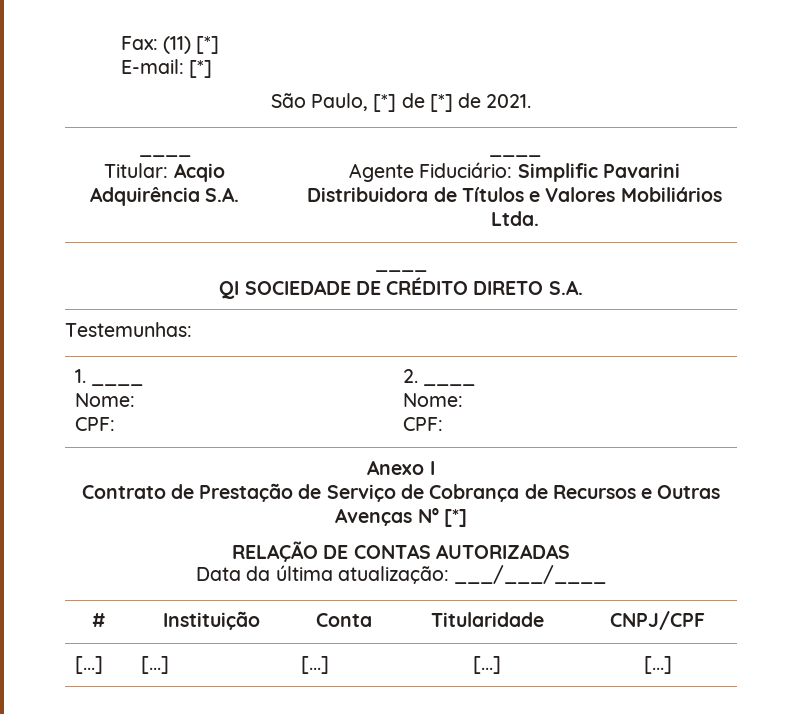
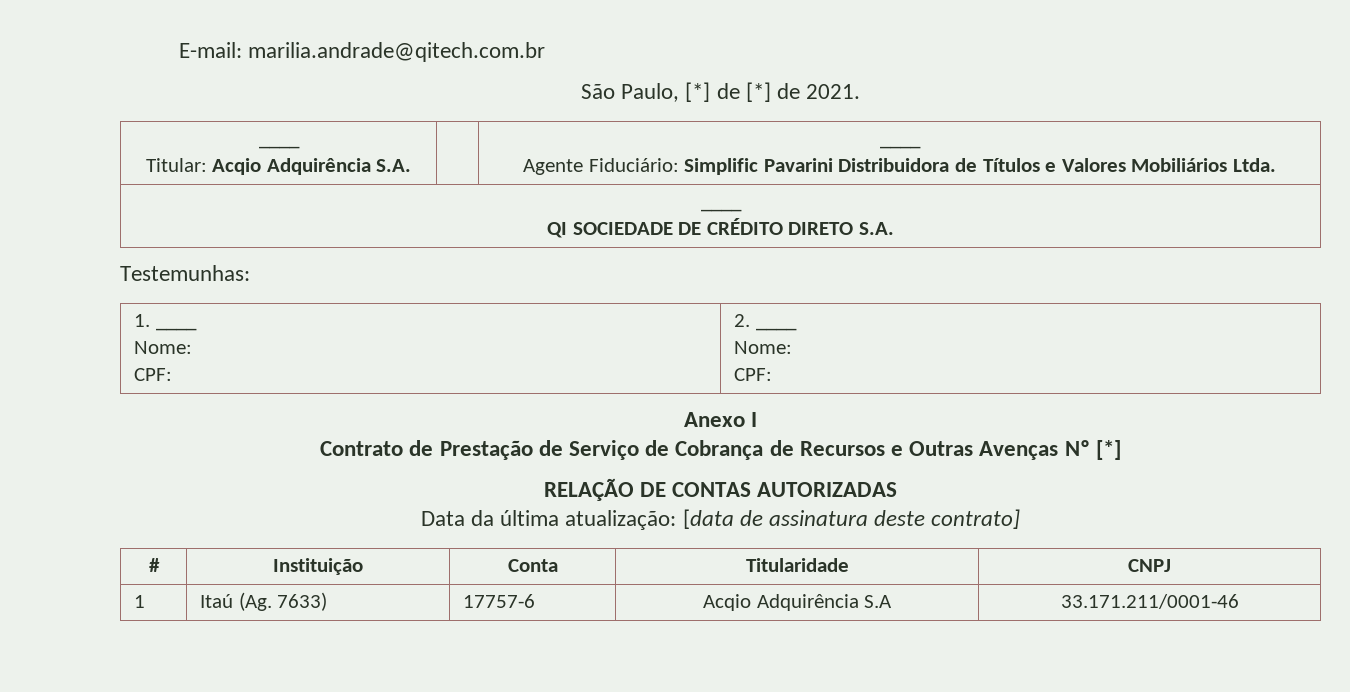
[120,36,220,54] [120,59,213,78] Fax: (11) [*] // E-mail: [*] -> [179,42,546,62] E-mail: marilia.andrade@qitech.com.br
[454,565,607,584] ___/___/____ -> [682,509,1021,529] [data de assinatura deste contrato]
[610,611,705,630] [74,656,103,674] [140,656,169,674] [300,656,329,674] [473,656,501,674] [643,656,672,674] CNPJ/CPF // [...] | [...] | [...] | [...] | [...] -> [1128,559,1171,572] [134,595,146,608] [200,592,328,611] [463,594,536,608] [702,594,893,611] [1060,594,1239,609] CNPJ // 1 | Itaú (Ag. 7633) | 17757-6 | Acqio Adquirência S.A | 33.171.211/0001-46

